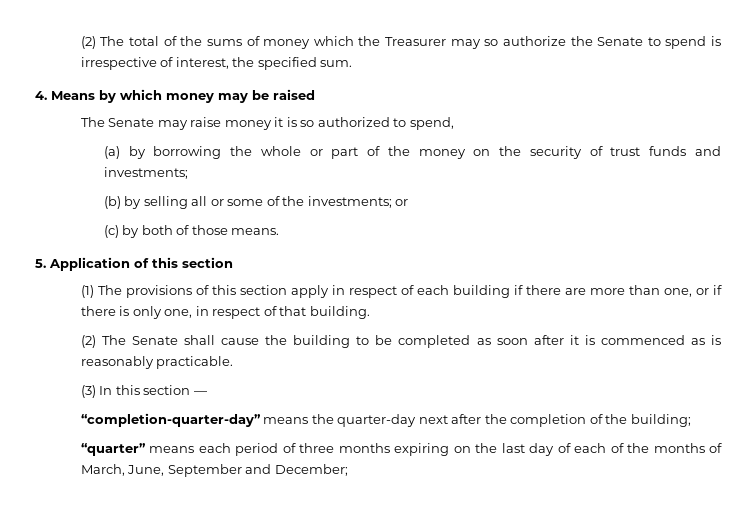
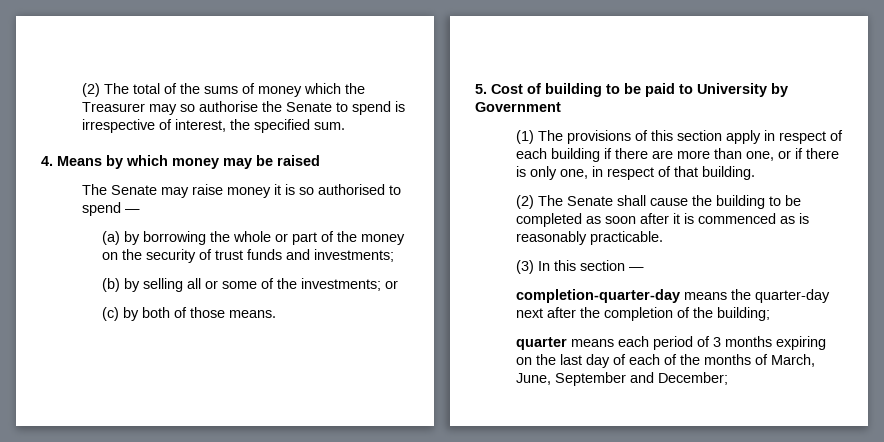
[502,36,566,46] authorize -> [198,101,258,112] authorise
[317,117,454,130] authorized to spend, -> [317,184,401,195] [81,202,140,216] authorised to spend —
[49,257,233,271] Application of this section -> [491,83,788,97] [475,102,561,112] Cost of building to be paid to University by Government
[80,413,261,427] “completion-quarter-day” -> [515,289,680,303] completion-quarter-day
[80,443,146,456] “quarter” -> [515,337,567,350] quarter
[299,443,335,453] three -> [712,337,721,347] 3

